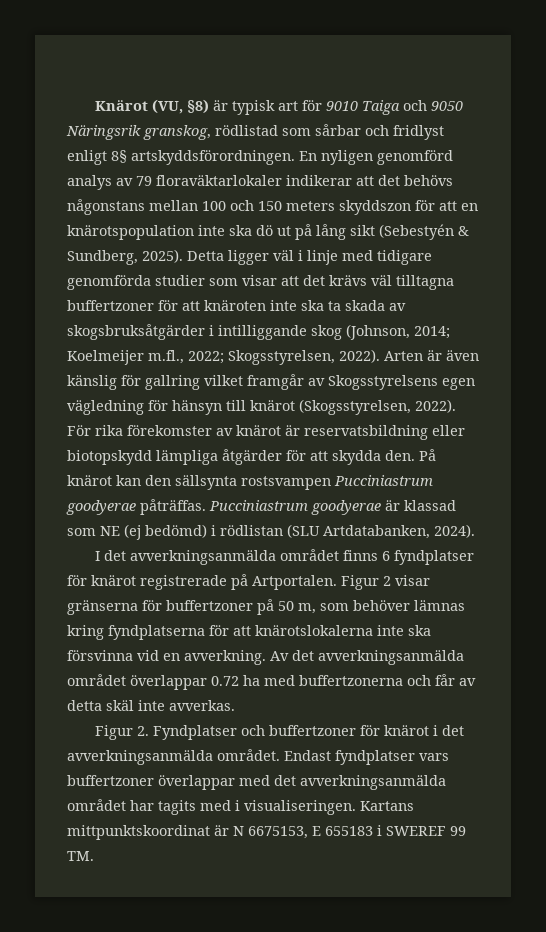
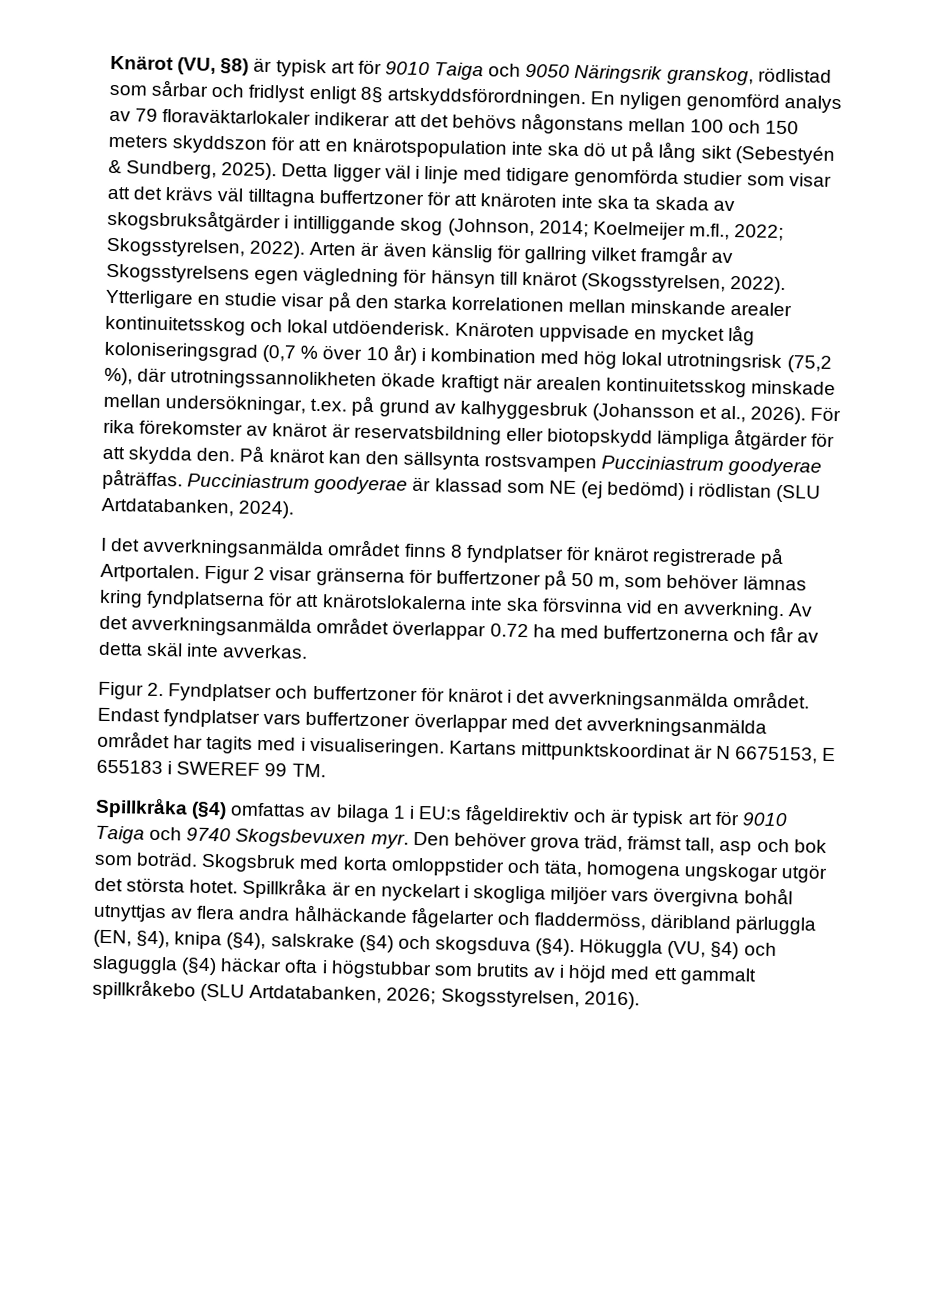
(456, 406) none -> [105,289,793,317] [105,315,756,346] [104,341,832,373] [104,367,837,398] [103,393,807,425] Ytterligare en studie visar på den starka korrelationen mellan minskande arealer kontinuitetsskog och lokal utdöenderisk. Knäroten uppvisade en mycket låg koloniseringsgrad (0,7 % över 10 år) i kombination med hög lokal utrotningsrisk (75,2 %), där utrotningssannolikheten ökade kraftigt när arealen kontinuitetsskog minskade mellan undersökningar, t.ex. på grund av kalhyggesbruk (Johansson et al., 2026).
[382,551,391,561] 6 -> [449,544,463,558] 8
(94, 856) none -> [95,797,788,829] [95,825,827,856] [94,851,829,883] [94,877,793,908] [93,903,818,935] [93,929,777,960] [92,955,756,986] [92,978,640,1010] // Spillkråka (§4) omfattas av bilaga 1 i EU:s fågeldirektiv och är typisk art för 9010 Taiga och 9740 Skogsbevuxen myr. Den behöver grova träd, främst tall, asp och bok som boträd. Skogsbruk med korta omloppstider och täta, homogena ungskogar utgör det största hotet. Spillkråka är en nyckelart i skogliga miljöer vars övergivna bohål utnyttjas av flera andra hålhäckande fågelarter och fladdermöss, däribland pärluggla (EN, §4), knipa (§4), salskrake (§4) och skogsduva (§4). Hökuggla (VU, §4) och slaguggla (§4) häckar ofta i högstubbar som brutits av i höjd med ett gammalt spillkråkebo (SLU Artdatabanken, 2026; Skogsstyrelsen, 2016).

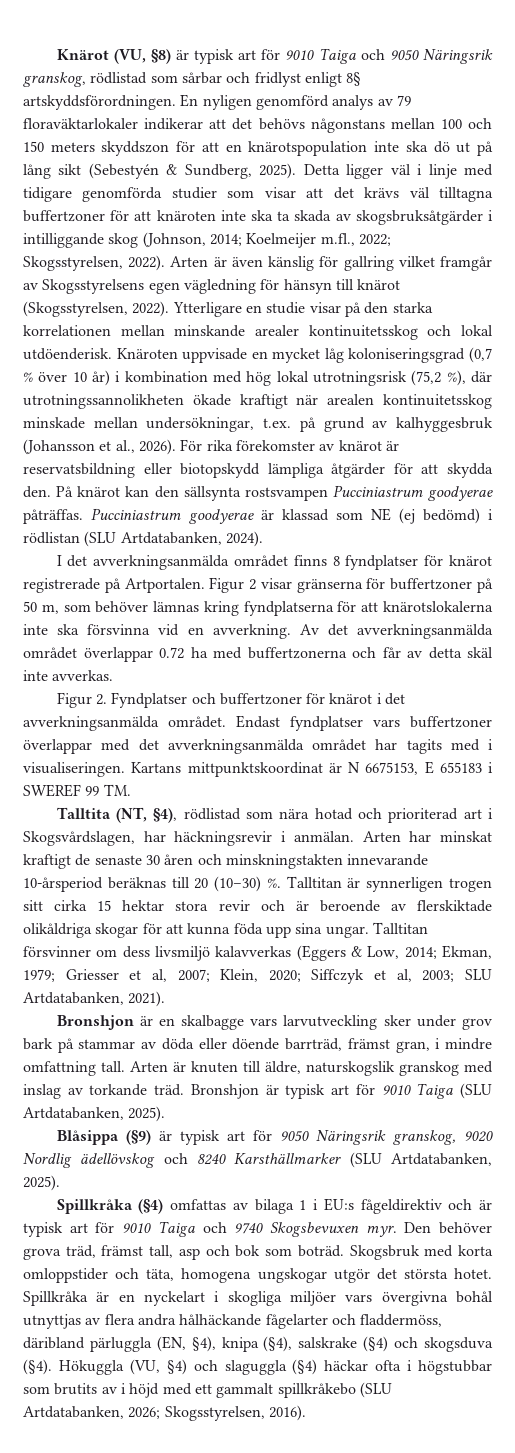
(326, 770) none -> [56,807,493,823] [23,831,493,846] [23,854,429,869] [23,876,492,892] [23,900,493,912] [23,922,428,938] [23,945,492,961] [23,969,492,984] [23,991,166,1007] [56,1015,493,1030] [23,1038,493,1053] [23,1061,493,1076] [23,1083,493,1099] [23,1106,166,1122] [56,1130,494,1145] [23,1152,492,1168] [23,1175,60,1191] // Talltita (NT, §4), rödlistad som nära hotad och prioriterad art i Skogsvårdslagen, har häckningsrevir i anmälan. Arten har minskat kraftigt de senaste 30 åren och minskningstakten innevarande 10-årsperiod beräknas till 20 (10–30) %. Talltitan är synnerligen trogen sitt cirka 15 hektar stora revir och är beroende av flerskiktade olikåldriga skogar för att kunna föda upp sina ungar. Talltitan försvinner om dess livsmiljö kalavverkas (Eggers & Low, 2014; Ekman, 1979; Griesser et al, 2007; Klein, 2020; Siffczyk et al, 2003; SLU Artdatabanken, 2021). // Bronshjon är en skalbagge vars larvutveckling sker under grov bark på stammar av döda eller döende barrträd, främst gran, i mindre omfattning tall. Arten är knuten till äldre, naturskogslik granskog med inslag av torkande träd. Bronshjon är typisk art för 9010 Taiga (SLU Artdatabanken, 2025). // Blåsippa (§9) är typisk art för 9050 Näringsrik granskog, 9020 Nordlig ädellövskog och 8240 Karsthällmarker (SLU Artdatabanken, 2025).

